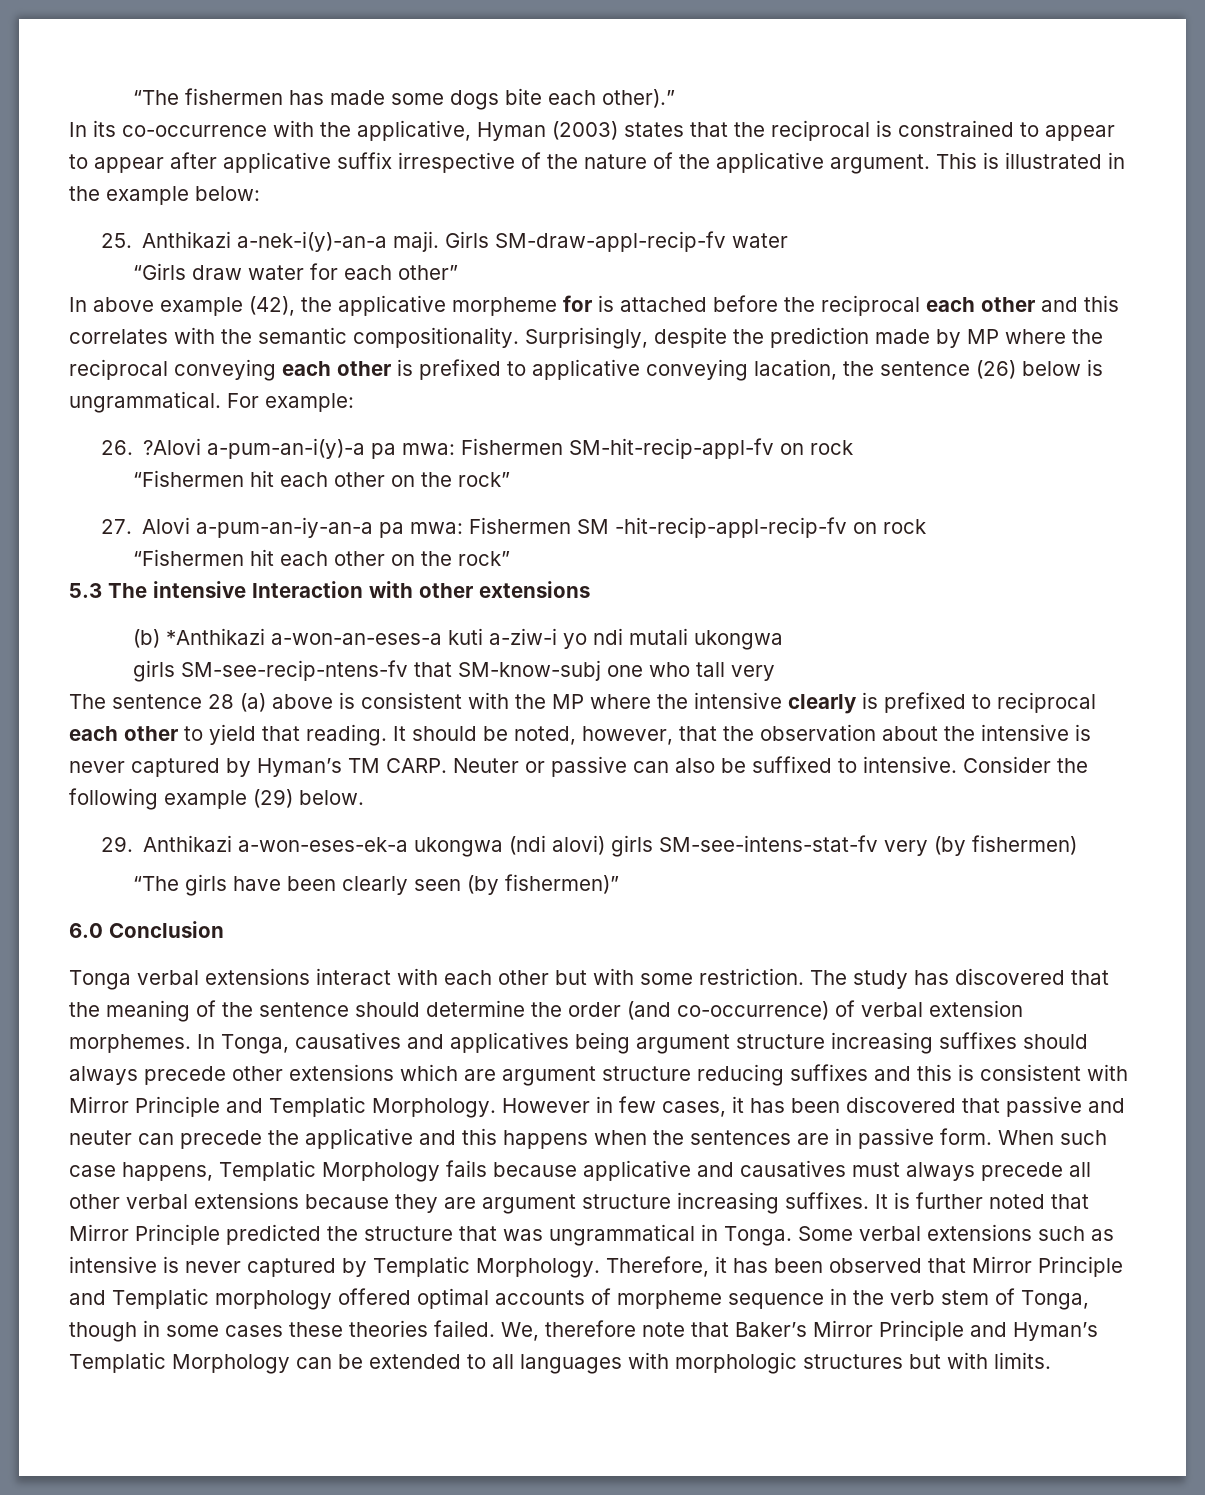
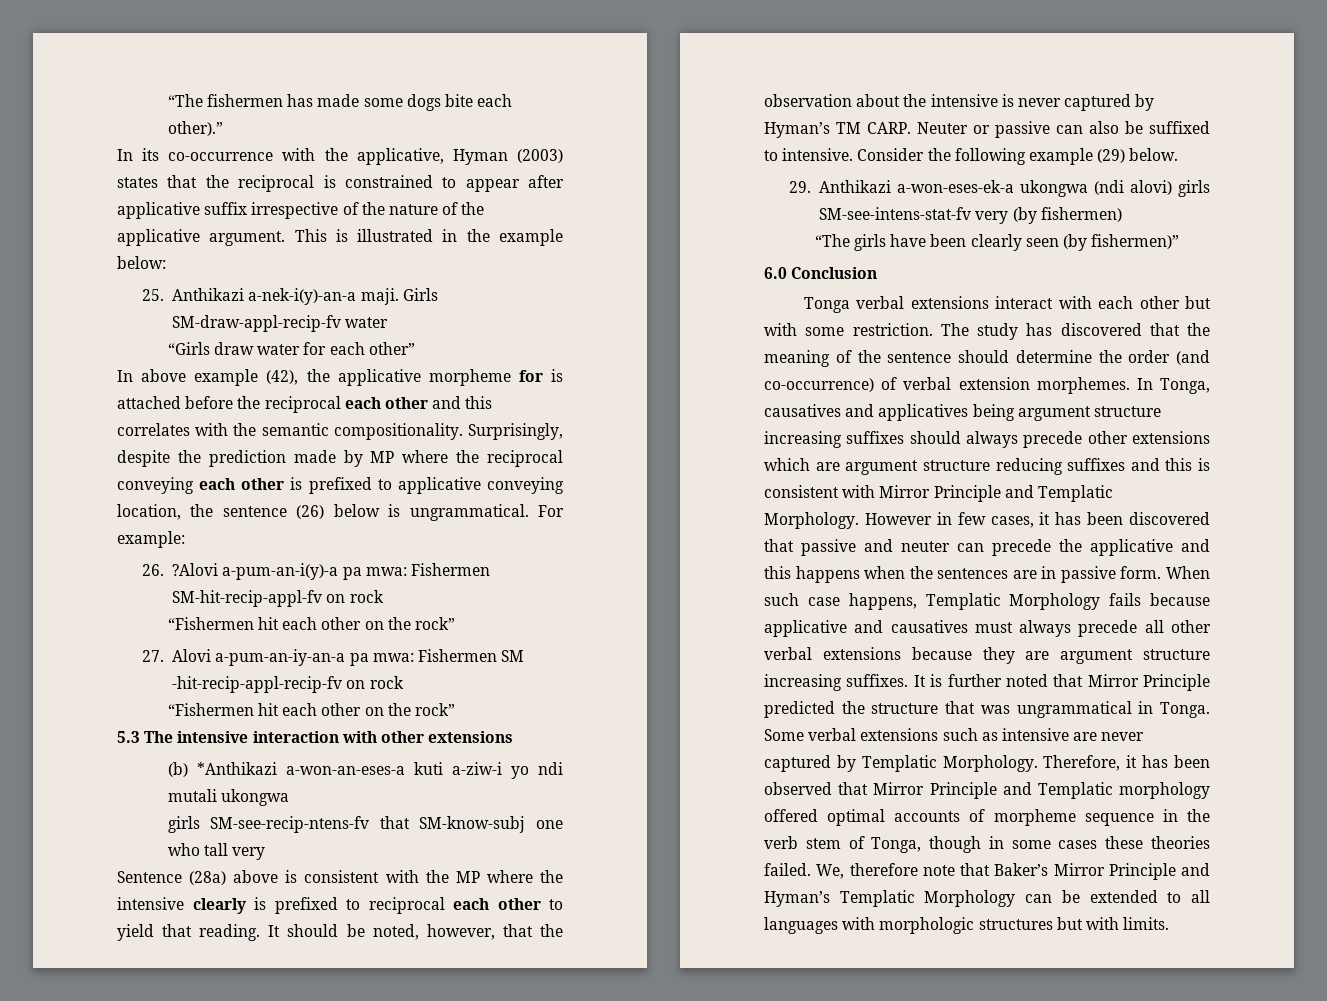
[69,154,164,173] to appear -> (520, 185) none
[754,359,837,380] lacation, -> [117,504,181,520] location,
[252,581,363,598] Interaction -> [252,731,339,743] interaction
[69,693,266,712] The sentence 28 (a) -> [117,871,227,885] Sentence (28a)
[163,1256,179,1273] is -> [1073,732,1098,741] are

